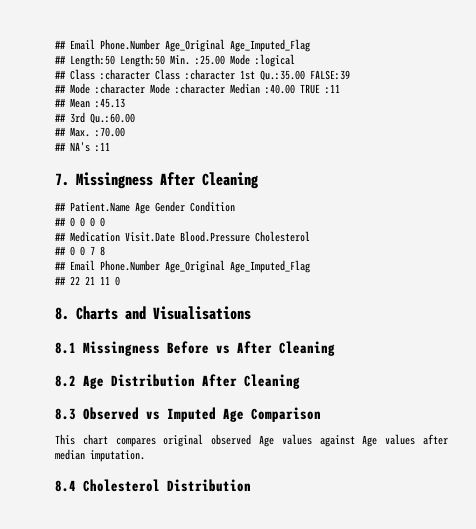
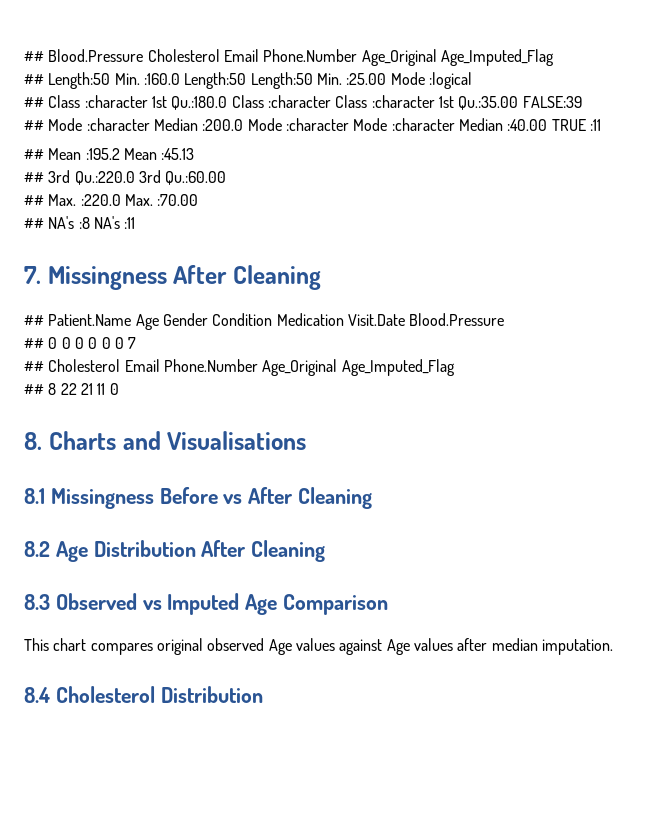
[55,40,66,49] ## -> [24,49,220,62] ## Blood.Pressure Cholesterol
(115, 60) none -> [114,72,247,89] Min. :160.0 Length:50
(150, 74) none -> [151,95,331,110] 1st Qu.:180.0 Class :character
(145, 88) none -> [153,118,349,131] Median :200.0 Mode :character
(90, 103) none -> [85,148,157,160] :195.2 Mean
(85, 117) none -> [74,170,161,185] Qu.:220.0 3rd
(90, 132) none -> [80,194,153,206] :220.0 Max.
(90, 147) none -> [78,216,120,229] :8 NA's
(235, 206) none -> [276,313,505,326] Medication Visit.Date Blood.Pressure
[55,231,310,242] [55,246,66,255] // ## Medication Visit.Date Blood.Pressure Cholesterol // ## -> (98, 343) none
[100,246,105,256] [55,260,310,273] [55,276,66,285] 8 // ## Email Phone.Number Age_Original Age_Imputed_Flag // ## -> [24,359,455,376] [24,383,57,395] // ## Cholesterol Email Phone.Number Age_Original Age_Imputed_Flag // ## 8

